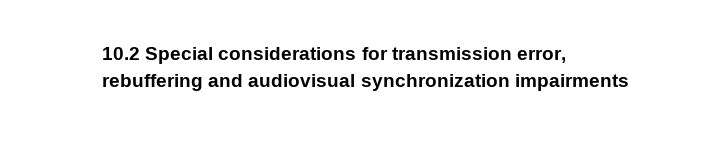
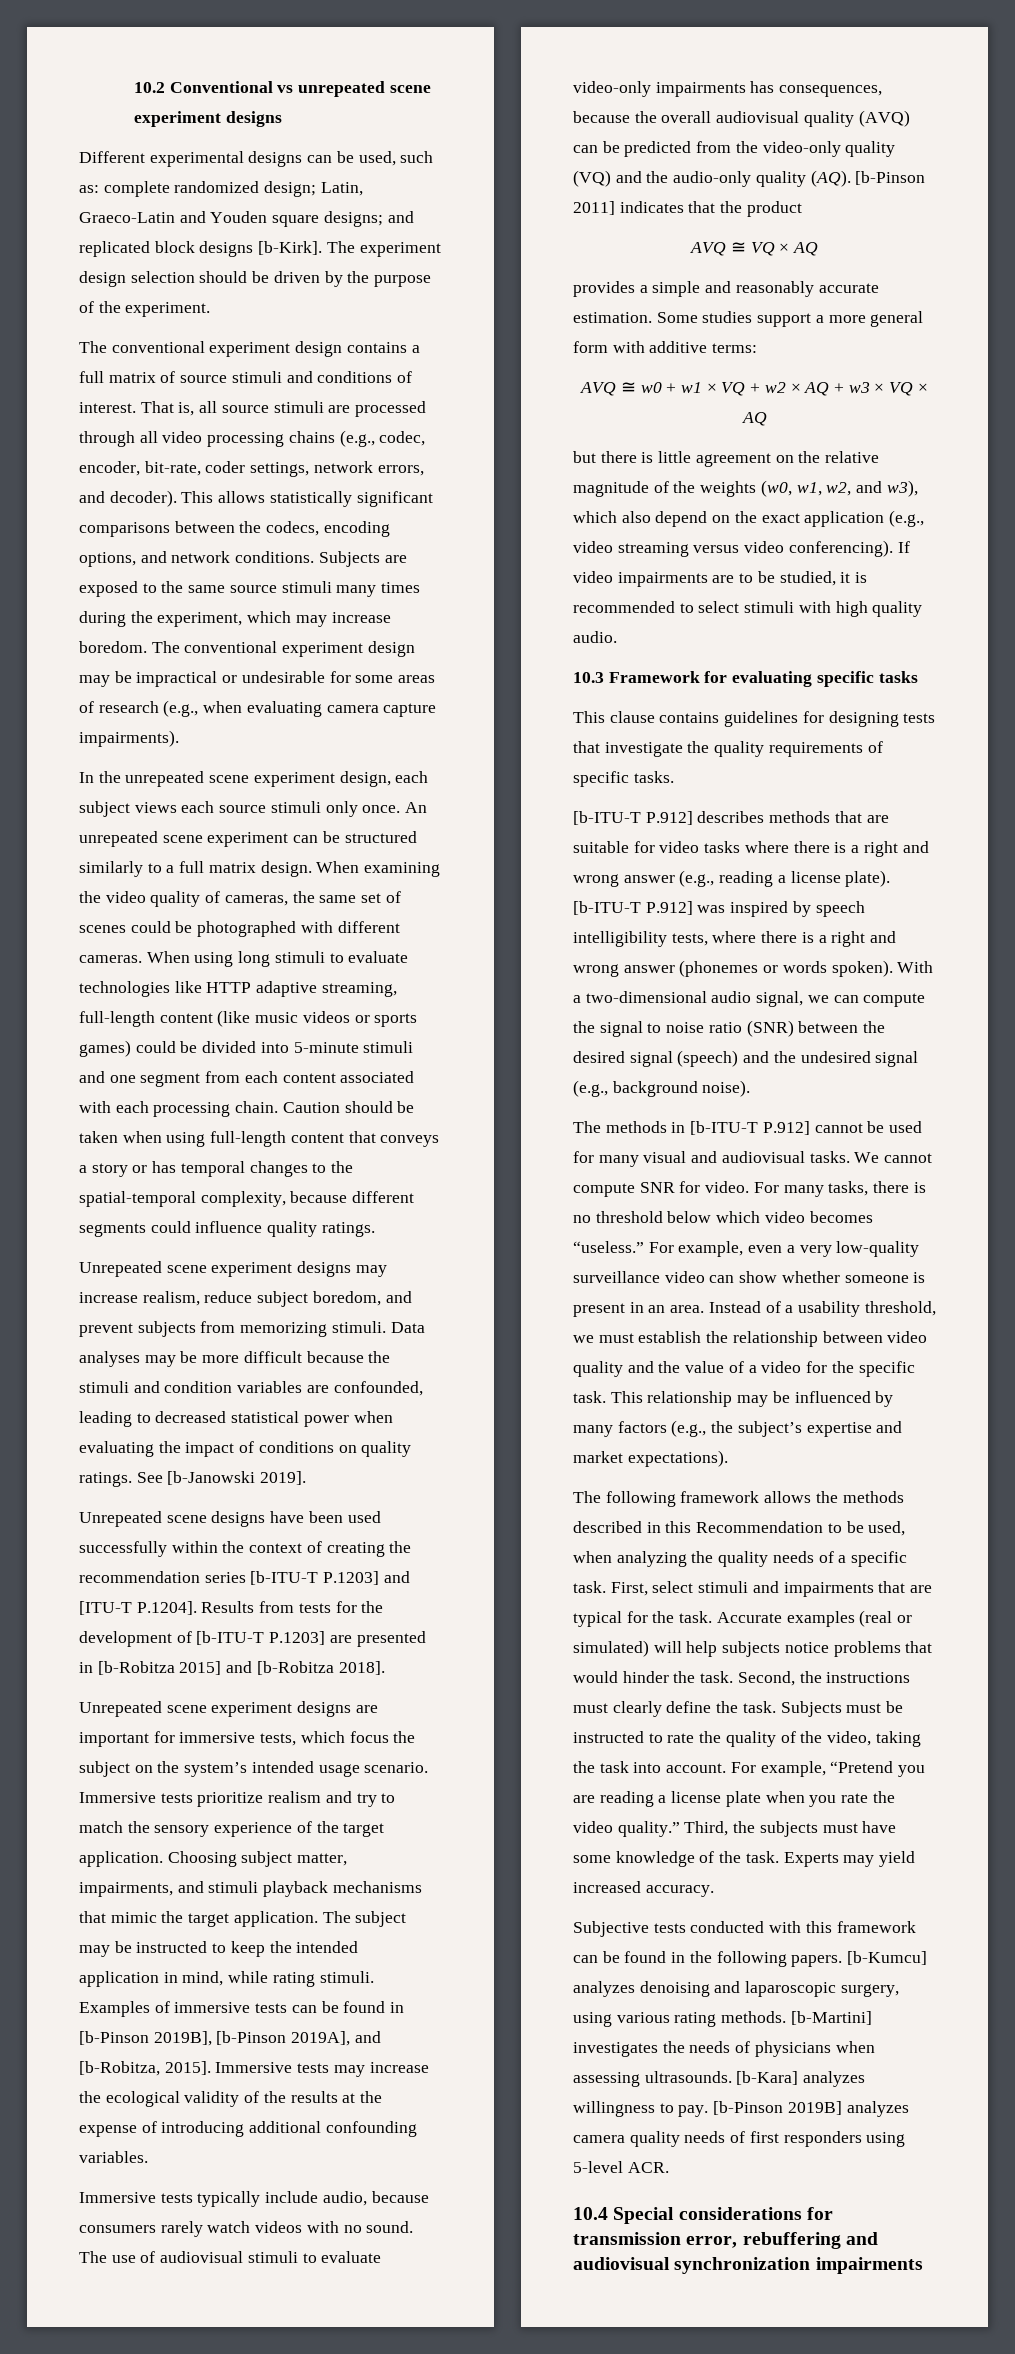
(141, 53) none -> [169,81,431,97] [133,111,282,127] [79,151,434,167] [79,181,363,197] [79,211,414,227] [79,241,441,257] [79,271,432,287] [79,301,211,317] [79,341,420,357] [79,371,413,383] [79,401,427,417] [79,430,426,447] [79,461,424,477] [79,490,433,507] [79,521,390,537] [79,551,407,567] [79,581,421,597] [79,611,391,627] [79,641,415,657] [79,671,436,687] [79,700,437,717] [79,730,179,747] [79,771,429,787] [79,801,428,817] [79,831,417,847] [79,861,441,877] [79,891,401,907] [79,921,400,937] [79,951,409,967] [79,981,397,997] [79,1010,418,1027] [79,1040,414,1057] [79,1071,415,1087] [79,1101,415,1117] [79,1131,440,1147] [79,1161,354,1177] [79,1191,415,1207] [79,1221,375,1237] [79,1261,387,1277] [79,1291,412,1307] [79,1321,425,1337] [79,1351,391,1367] [79,1381,423,1396] [79,1411,393,1427] [79,1441,412,1457] [79,1471,307,1487] [79,1511,381,1527] [79,1541,412,1557] [79,1571,410,1585] [79,1601,384,1615] [79,1631,426,1647] [79,1661,385,1675] [79,1701,378,1717] [79,1731,416,1747] [79,1761,429,1777] [79,1791,396,1807] [79,1821,385,1837] [79,1851,348,1867] [79,1881,422,1897] [79,1911,407,1927] [79,1941,359,1957] [79,1971,374,1987] [79,2001,405,2017] [79,2031,381,2046] [79,2061,429,2077] [79,2091,383,2107] [79,2121,417,2137] [79,2151,148,2163] [79,2191,429,2207] [79,2221,414,2237] [79,2251,382,2263] [573,81,883,97] [573,110,910,127] [573,141,896,157] [573,170,926,187] [573,201,802,217] [690,242,818,256] [573,281,879,297] [573,311,924,327] [573,341,758,353] [580,382,928,396] [741,412,767,426] [573,451,880,467] [573,480,918,497] [573,510,925,527] [573,540,910,557] [573,571,868,587] [573,601,923,617] [573,631,617,643] [573,671,918,687] [573,711,936,727] [573,741,883,757] [573,771,674,787] [573,811,889,825] [573,841,929,857] [573,870,891,887] [573,901,865,917] [573,931,897,947] [573,960,934,977] [573,991,926,1007] [573,1020,886,1037] [573,1050,919,1067] [573,1080,751,1097] [573,1121,923,1135] [573,1151,933,1167] [573,1181,926,1197] [573,1211,873,1223] [573,1241,920,1257] [573,1271,926,1283] [573,1301,936,1317] [573,1331,928,1347] [573,1361,915,1377] [573,1391,894,1407] [573,1420,903,1437] [573,1450,728,1467] [573,1491,904,1507] [573,1521,906,1536] [573,1551,908,1567] [573,1581,933,1597] [573,1610,913,1627] [573,1640,933,1657] [573,1671,911,1686] [573,1701,904,1717] [573,1731,921,1747] [573,1761,926,1777] [573,1791,895,1807] [573,1821,897,1837] [573,1851,916,1867] [573,1881,714,1897] [573,1921,916,1937] [573,1951,928,1967] [573,1981,899,1997] [573,2011,872,2027] [573,2041,875,2057] [573,2071,866,2087] [573,2101,909,2117] [573,2131,906,2147] [573,2161,669,2173] [573,2207,608,2220] Conventional vs unrepeated scene experiment designs // Different experimental designs can be used, such as: complete randomized design; Latin, Graeco-Latin and Youden square designs; and replicated block designs [b-Kirk]. The experiment design selection should be driven by the purpose of the experiment. // The conventional experiment design contains a full matrix of source stimuli and conditions of interest. That is, all source stimuli are processed through all video processing chains (e.g., codec, encoder, bit-rate, coder settings, network errors, and decoder). This allows statistically significant comparisons between the codecs, encoding options, and network conditions. Subjects are exposed to the same source stimuli many times during the experiment, which may increase boredom. The conventional experiment design may be impractical or undesirable for some areas of research (e.g., when evaluating camera capture impairments). // In the unrepeated scene experiment design, each subject views each source stimuli only once. An unrepeated scene experiment can be structured similarly to a full matrix design. When examining the video quality of cameras, the same set of scenes could be photographed with different cameras. When using long stimuli to evaluate technologies like HTTP adaptive streaming, full-length content (like music videos or sports games) could be divided into 5-minute stimuli and one segment from each content associated with each processing chain. Caution should be taken when using full-length content that conveys a story or has temporal changes to the spatial-temporal complexity, because different segments could influence quality ratings. // Unrepeated scene experiment designs may increase realism, reduce subject boredom, and prevent subjects from memorizing stimuli. Data analyses may be more difficult because the stimuli and condition variables are confounded, leading to decreased statistical power when evaluating the impact of conditions on quality ratings. See [b-Janowski 2019]. // Unrepeated scene designs have been used successfully within the context of creating the recommendation series [b-ITU-T P.1203] and [ITU-T P.1204]. Results from tests for the development of [b-ITU-T P.1203] are presented in [b-Robitza 2015] and [b-Robitza 2018]. // Unrepeated scene experiment designs are important for immersive tests, which focus the subject on the system’s intended usage scenario. Immersive tests prioritize realism and try to match the sensory experience of the target application. Choosing subject matter, impairments, and stimuli playback mechanisms that mimic the target application. The subject may be instructed to keep the intended application in mind, while rating stimuli. Examples of immersive tests can be found in [b-Pinson 2019B], [b-Pinson 2019A], and [b-Robitza, 2015]. Immersive tests may increase the ecological validity of the results at the expense of introducing additional confounding variables. // Immersive tests typically include audio, because consumers rarely watch videos with no sound. The use of audiovisual stimuli to evaluate video-only impairments has consequences, because the overall audiovisual quality (AVQ) can be predicted from the video-only quality (VQ) and the audio-only quality (AQ). [b-Pinson 2011] indicates that the product // AVQ ≅ VQ × AQ // provides a simple and reasonably accurate estimation. Some studies support a more general form with additive terms: // AVQ ≅ w0 + w1 × VQ + w2 × AQ + w3 × VQ × AQ // but there is little agreement on the relative magnitude of the weights (w0, w1, w2, and w3), which also depend on the exact application (e.g., video streaming versus video conferencing). If video impairments are to be studied, it is recommended to select stimuli with high quality audio. // 10.3 Framework for evaluating specific tasks // This clause contains guidelines for designing tests that investigate the quality requirements of specific tasks. // [b-ITU-T P.912] describes methods that are suitable for video tasks where there is a right and wrong answer (e.g., reading a license plate). [b-ITU-T P.912] was inspired by speech intelligibility tests, where there is a right and wrong answer (phonemes or words spoken). With a two-dimensional audio signal, we can compute the signal to noise ratio (SNR) between the desired signal (speech) and the undesired signal (e.g., background noise). // The methods in [b-ITU-T P.912] cannot be used for many visual and audiovisual tasks. We cannot compute SNR for video. For many tasks, there is no threshold below which video becomes “useless.” For example, even a very low-quality surveillance video can show whether someone is present in an area. Instead of a usability threshold, we must establish the relationship between video quality and the value of a video for the specific task. This relationship may be influenced by many factors (e.g., the subject’s expertise and market expectations). // The following framework allows the methods described in this Recommendation to be used, when analyzing the quality needs of a specific task. First, select stimuli and impairments that are typical for the task. Accurate examples (real or simulated) will help subjects notice problems that would hinder the task. Second, the instructions must clearly define the task. Subjects must be instructed to rate the quality of the video, taking the task into account. For example, “Pretend you are reading a license plate when you rate the video quality.” Third, the subjects must have some knowledge of the task. Experts may yield increased accuracy. // Subjective tests conducted with this framework can be found in the following papers. [b-Kumcu] analyzes denoising and laparoscopic surgery, using various rating methods. [b-Martini] investigates the needs of physicians when assessing ultrasounds. [b-Kara] analyzes willingness to pay. [b-Pinson 2019B] analyzes camera quality needs of first responders using 5-level ACR. // 10.4

